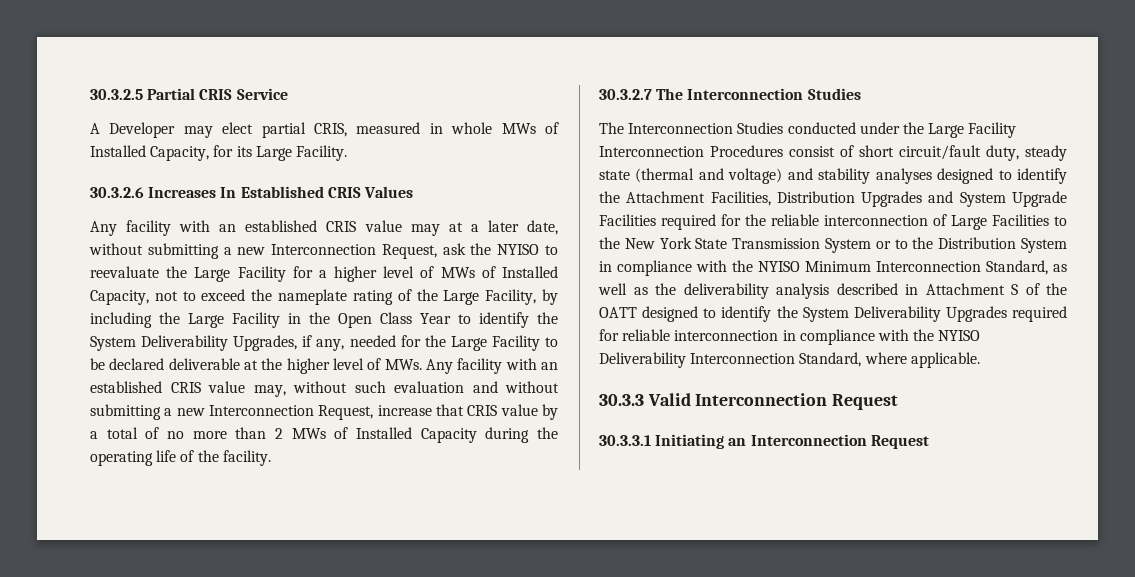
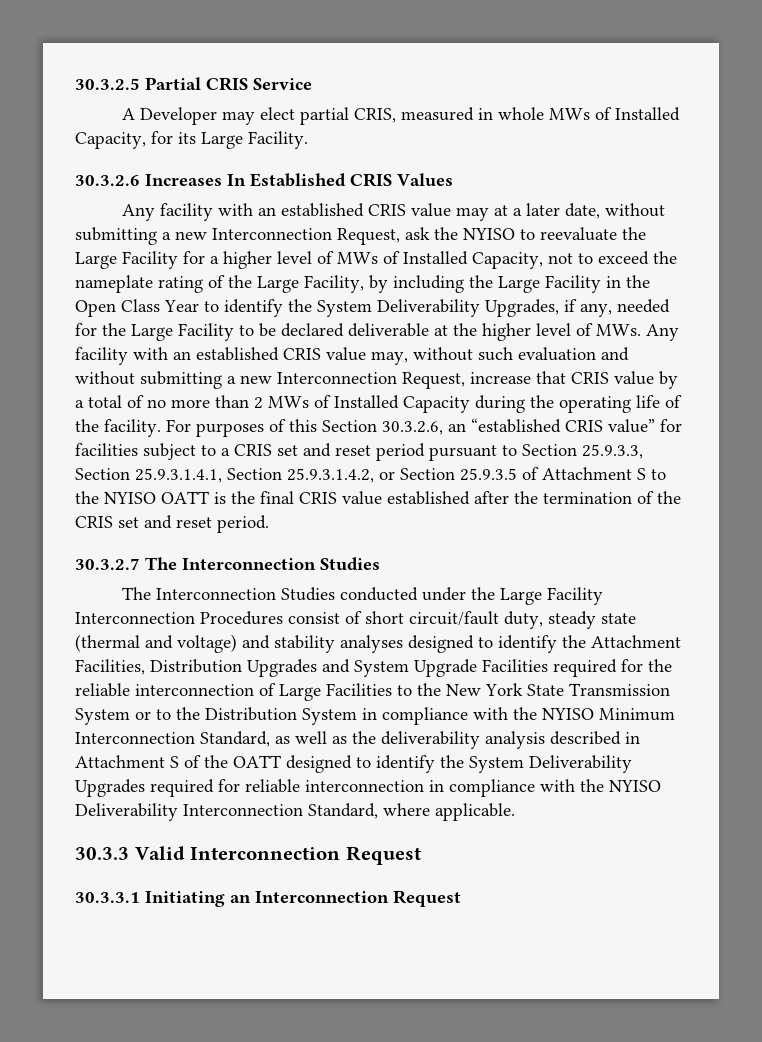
(271, 458) none -> [166,418,682,437] [75,443,643,461] [75,467,666,483] [75,491,681,505] [75,515,269,533] For purposes of this Section 30.3.2.6, an “established CRIS value” for facilities subject to a CRIS set and reset period pursuant to Section 25.9.3.3, Section 25.9.3.1.4.1, Section 25.9.3.1.4.2, or Section 25.9.3.5 of Attachment S to the NYISO OATT is the final CRIS value established after the termination of the CRIS set and reset period.

